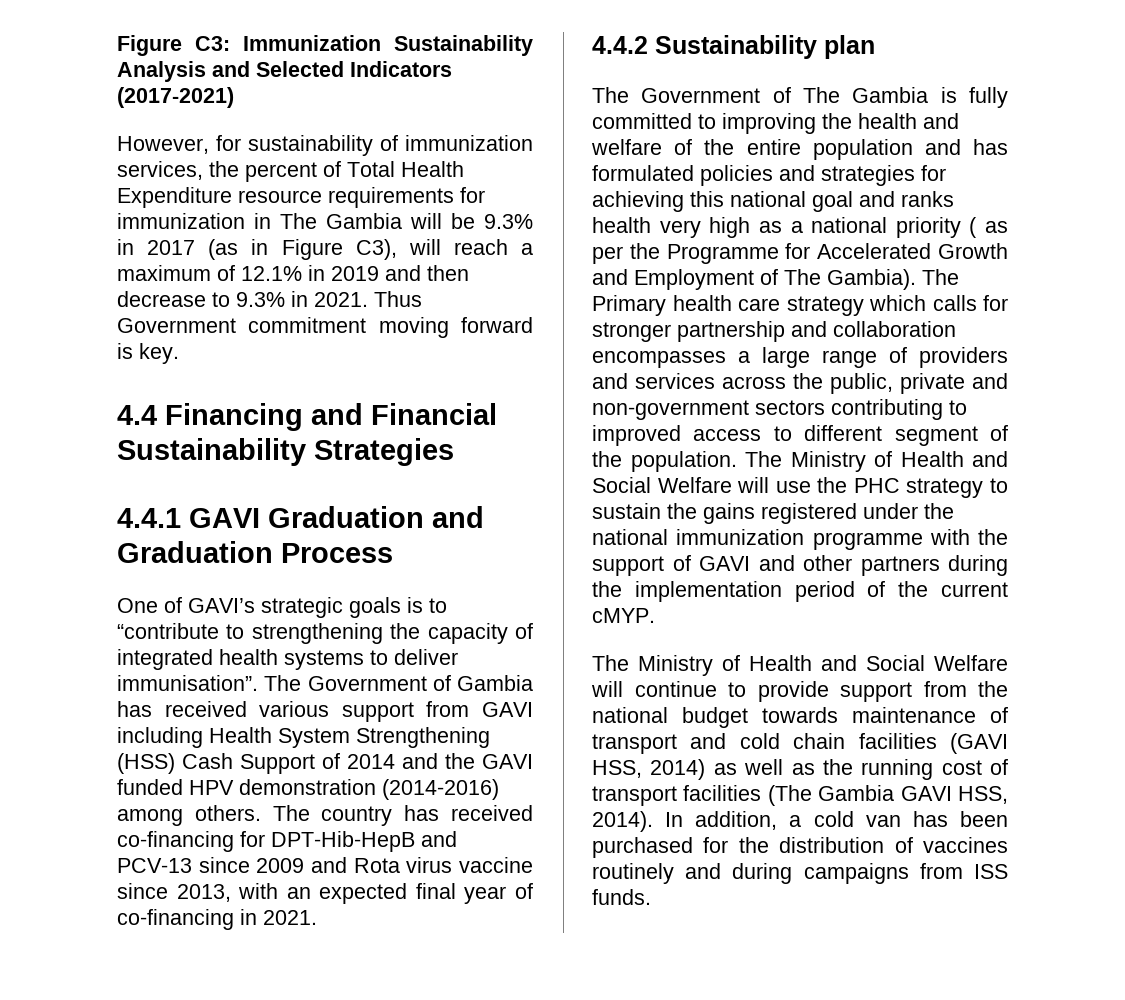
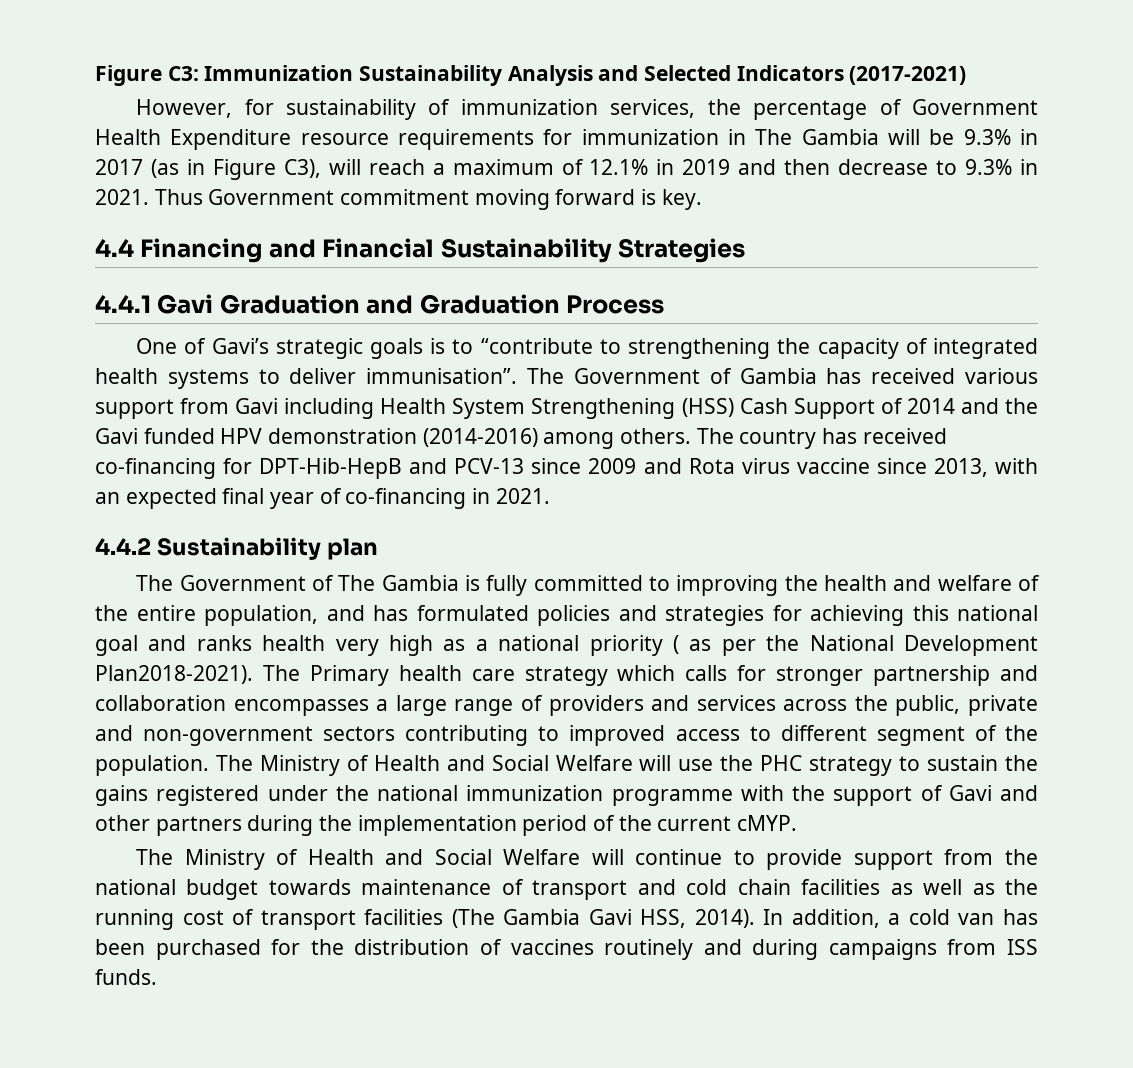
[245,161,395,182] percent of Total -> [753,99,1039,120] percentage of Government
[189,508,260,528] GAVI -> [157,294,214,314] Gavi
[188,598,255,613] GAVI’s -> [211,338,269,354] Gavi’s
[482,702,533,717] GAVI -> [235,398,279,414] Gavi
[482,754,533,769] GAVI -> [95,428,138,444] Gavi
[812,139,913,160] population -> [204,605,318,626] population,
[666,243,1008,264] [592,269,916,290] Programme for Accelerated Growth and Employment of The Gambia). -> [809,635,1038,656] [95,665,253,684] National Development Plan2018-2021).
[699,556,750,571] GAVI -> [948,785,992,801] Gavi
[950,733,1008,754] [592,759,706,780] (GAVI HSS, 2014) -> (881, 887) none
[900,786,952,801] GAVI -> [588,909,632,925] Gavi

